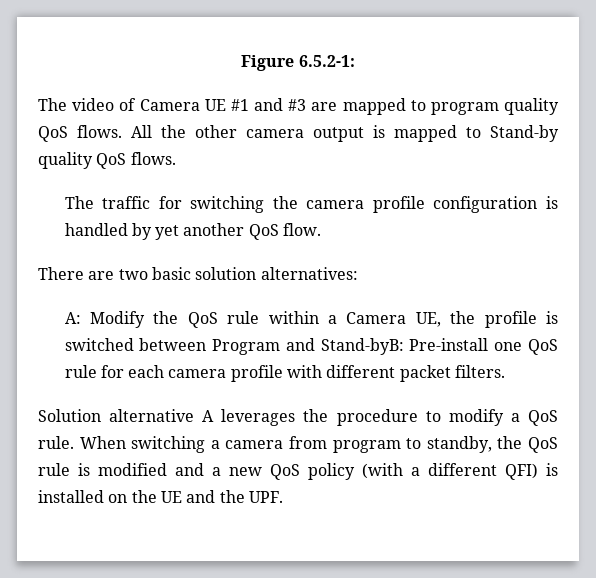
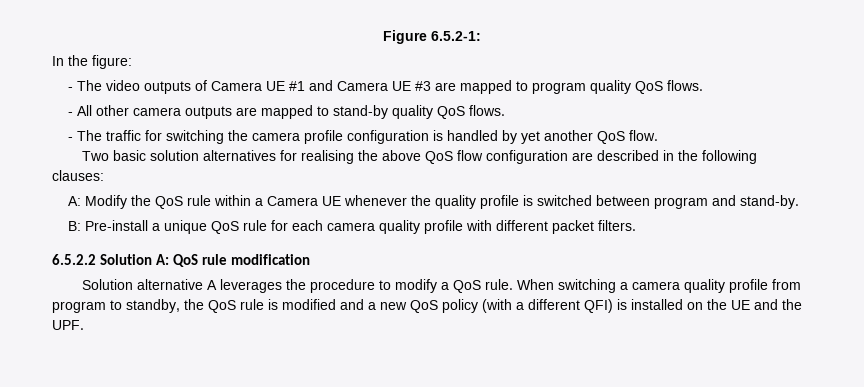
(355, 61) none -> [52,55,132,69] [67,87,73,91] In the figure: // -
(115, 104) none -> [143,81,191,94] outputs
(283, 104) none -> [336,81,411,91] Camera UE
[131,125,559,142] [38,152,176,169] All the other camera output is mapped to Stand-by quality QoS flows. // -> [67,105,505,119] [67,137,73,141] // - All other camera outputs are mapped to stand-by quality QoS flows. // -
[38,267,358,280] There are two basic solution alternatives: -> [82,150,758,164] [52,170,104,181] Two basic solution alternatives for realising the above QoS flow configuration are described in the following clauses:
[415,311,558,328] [64,338,523,355] UE, the profile is switched between Program and Stand-byB: Pre-install one -> [321,195,799,209] [67,220,207,234] UE whenever the quality profile is switched between program and stand-by. // B: Pre-install a unique
(227, 373) none -> [378,220,420,234] quality
(506, 371) none -> [52,254,311,267] // 6.5.2.2 Solution A: QoS rule modification
(284, 444) none -> [684,279,769,293] quality profile

